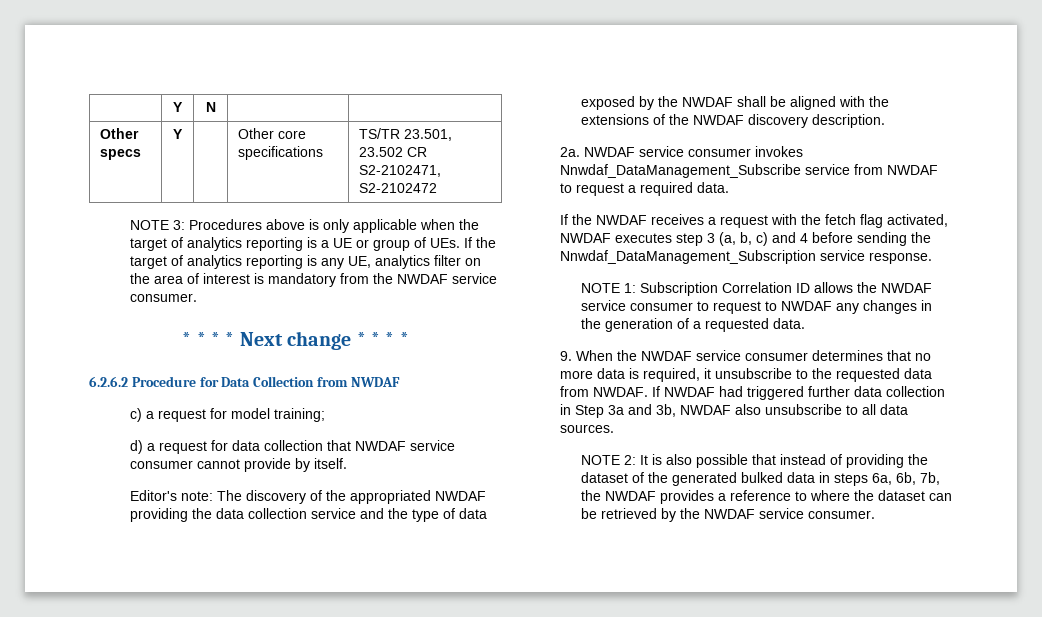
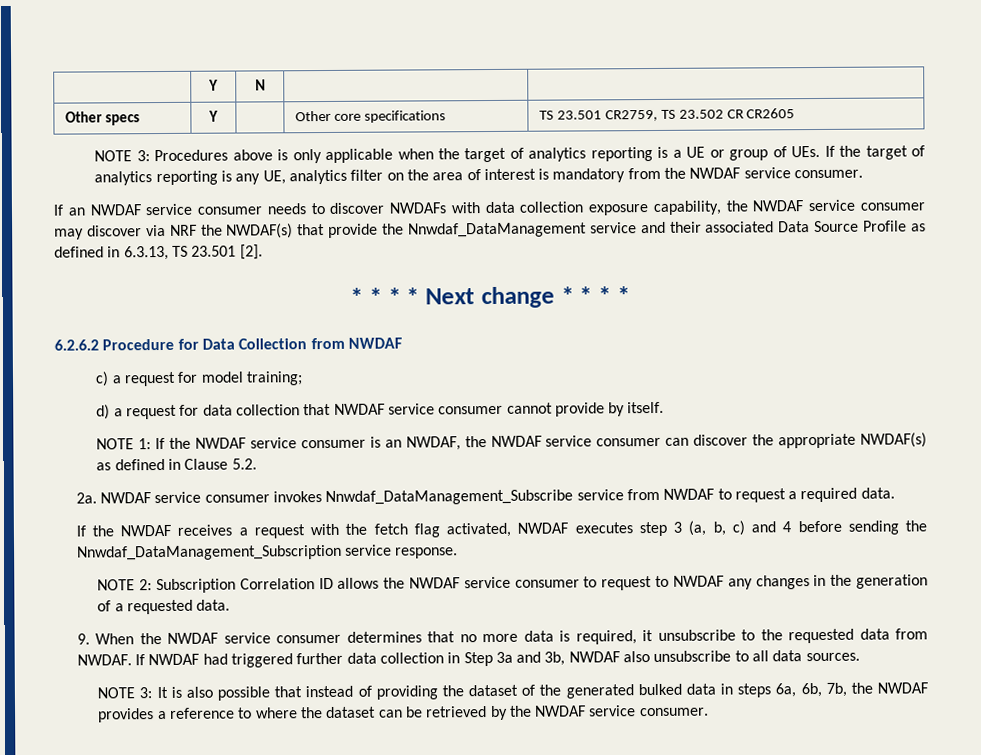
[359,128,453,141] [359,147,428,157] [359,165,442,177] [359,183,438,193] TS/TR 23.501, 23.502 CR S2-2102471, S2-2102472 -> [538,108,796,122] TS 23.501 CR2759, TS 23.502 CR CR2605
(197, 297) none -> [53,199,925,216] [54,220,926,240] [54,244,263,261] // If an NWDAF service consumer needs to discover NWDAFs with data collection exposure capability, the NWDAF service consumer may discover via NRF the NWDAF(s) that provide the Nnwdaf_DataManagement service and their associated Data Source Profile as defined in 6.3.13, TS 23.501 [2].
[129,490,486,504] [129,508,487,522] [580,96,889,110] [580,114,885,128] Editor's note: The discovery of the appropriated NWDAF providing the data collection service and the type of data exposed by the NWDAF shall be aligned with the extensions of the NWDAF discovery description. -> [96,432,927,451] [96,458,257,471] NOTE 1: If the NWDAF service consumer is an NWDAF, the NWDAF service consumer can discover the appropriate NWDAF(s) as defined in Clause 5.2.
[623,283,636,293] 1: -> [139,579,153,591] 2:
[623,455,636,465] 2: -> [139,687,153,699] 3:

